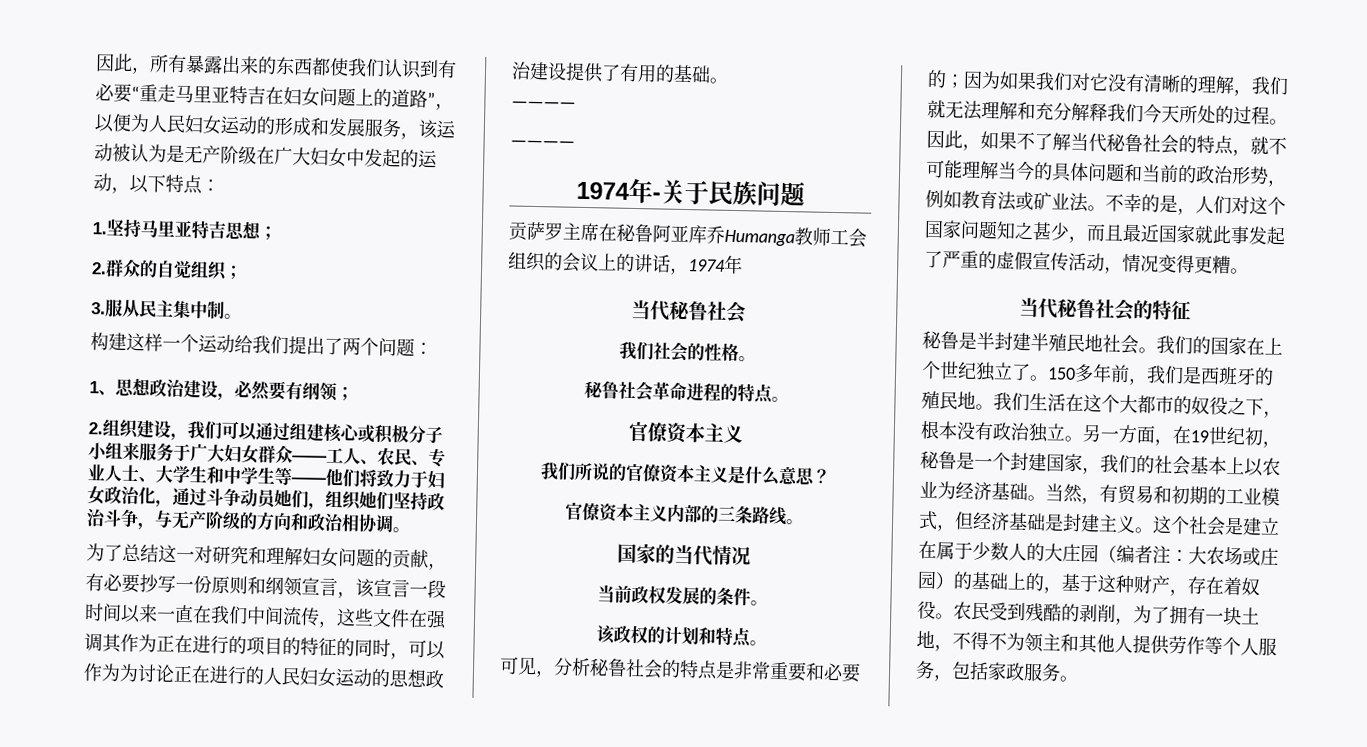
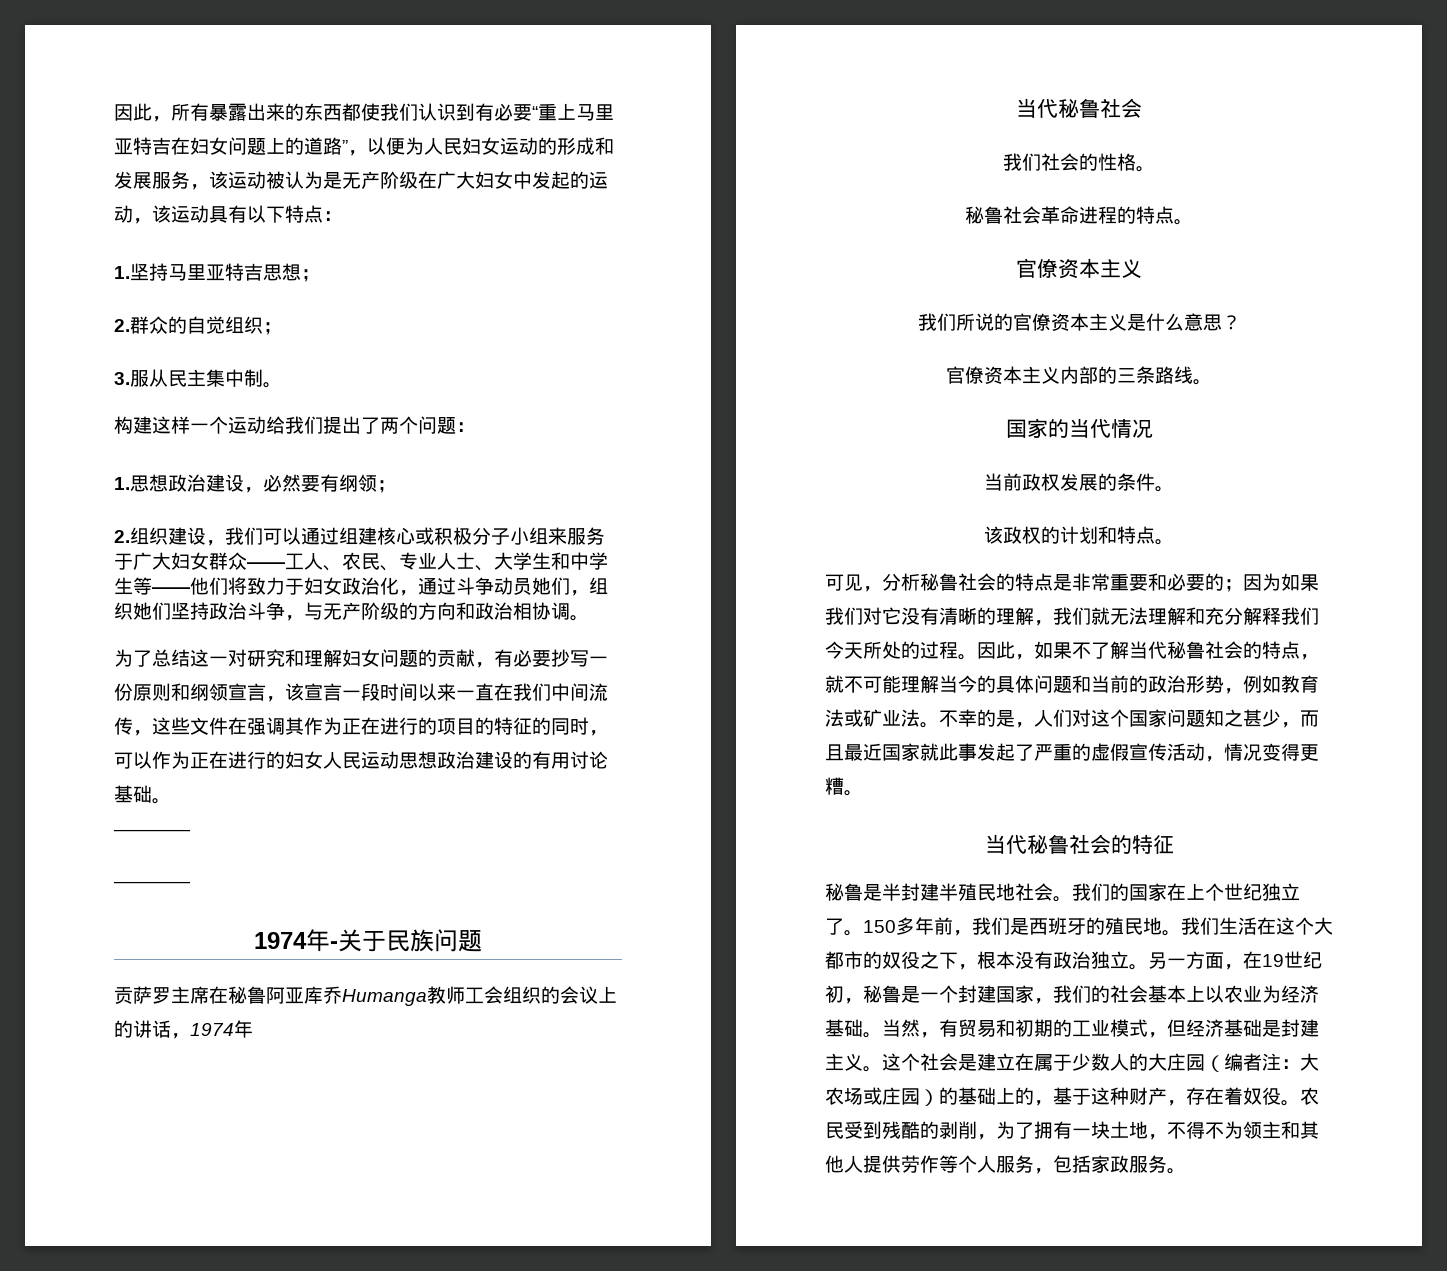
[157,84,176,103] 走 -> [557,103,576,120] 上
(130, 190) none -> [152,205,247,223] 该运动具有
[89,381,116,396] 1、 -> [114,477,130,490] 1.
[119,663,444,689] [511,61,675,83] 为讨论正在进行的人民妇女运动的思想政治建设提供了有用的 -> [190,751,608,769] 正在进行的妇女人民运动思想政治建设的有用讨论

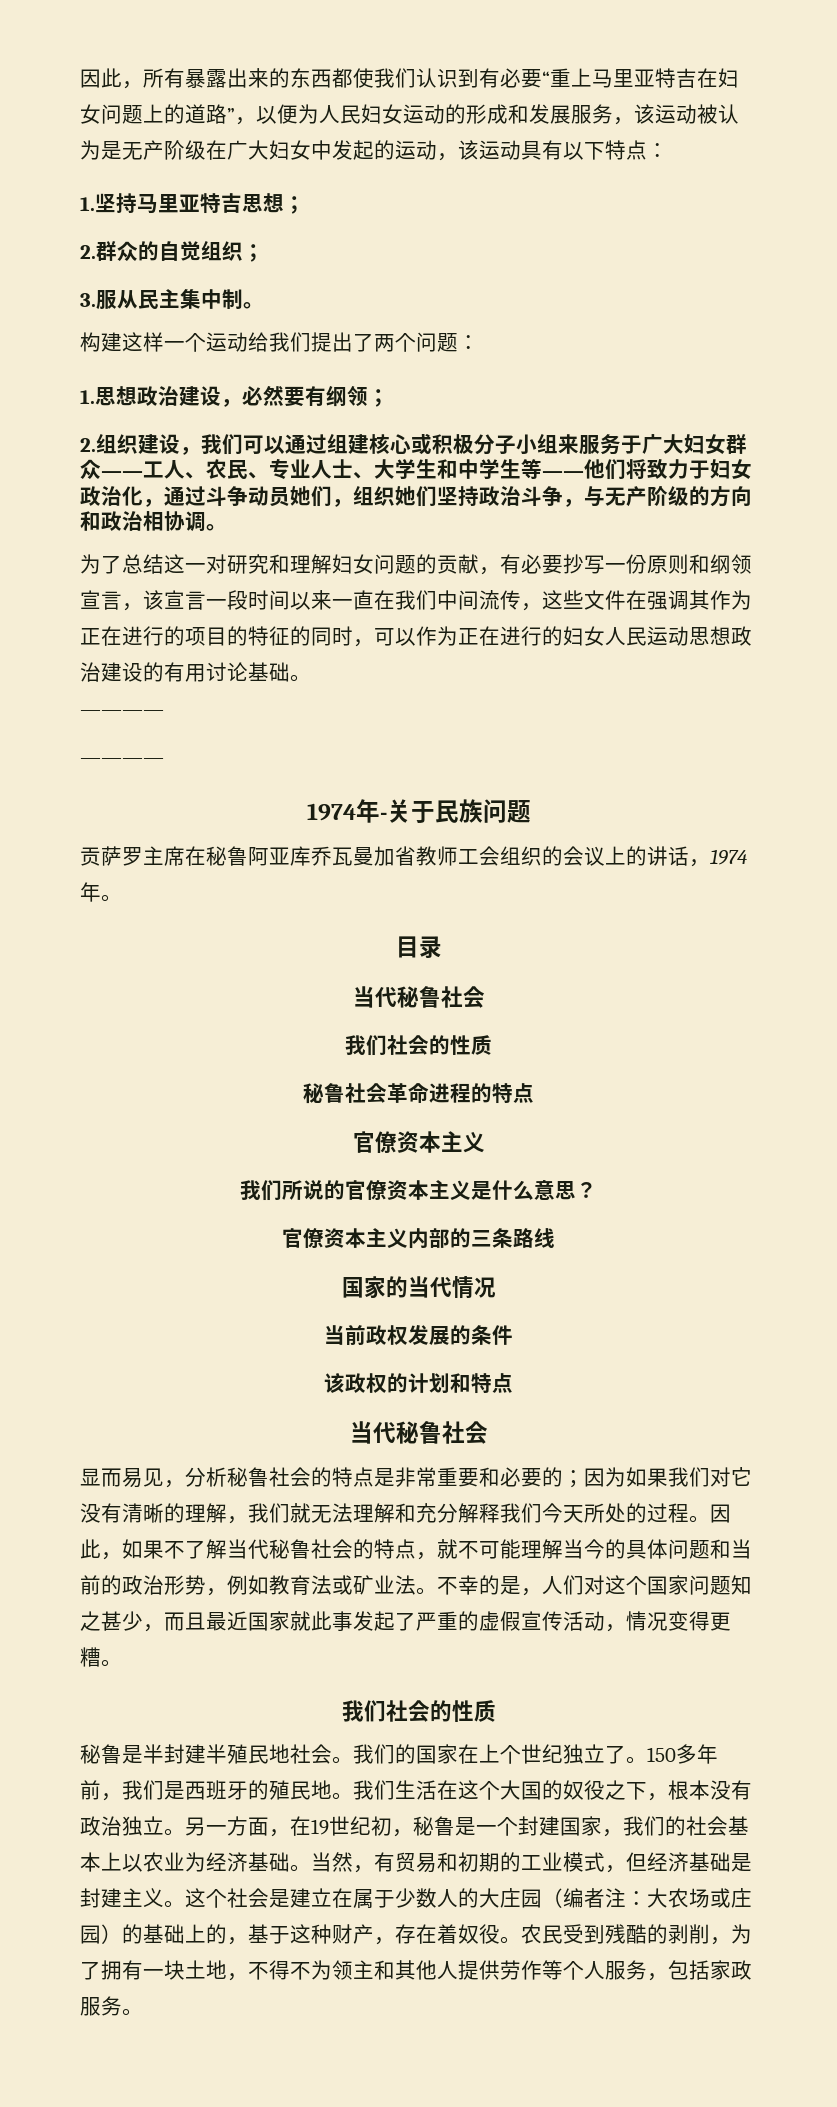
[342,989,427,1006] Humanga -> [332,846,416,866] 瓦曼加省
(253, 1029) none -> [101,894,122,902] [395,936,442,959] 。 // 目录
[1117,153,1155,172] 格。 -> [471,1035,492,1055] 质
[1174,219,1193,225] 。 -> (534, 1093) none
[1193,379,1212,385] 。 -> (555, 1238) none
[1155,486,1174,492] 。 -> (513, 1335) none
[1155,539,1174,545] [825,574,844,591] 。 // 可 -> [349,1421,488,1444] [80,1468,143,1488] // 当代秘鲁社会 // 显而易
[984,834,1174,854] 当代秘鲁社会的特征 -> [341,1700,496,1722] 我们社会的性质
[825,951,863,969] 都市 -> [521,1781,542,1800] 国

